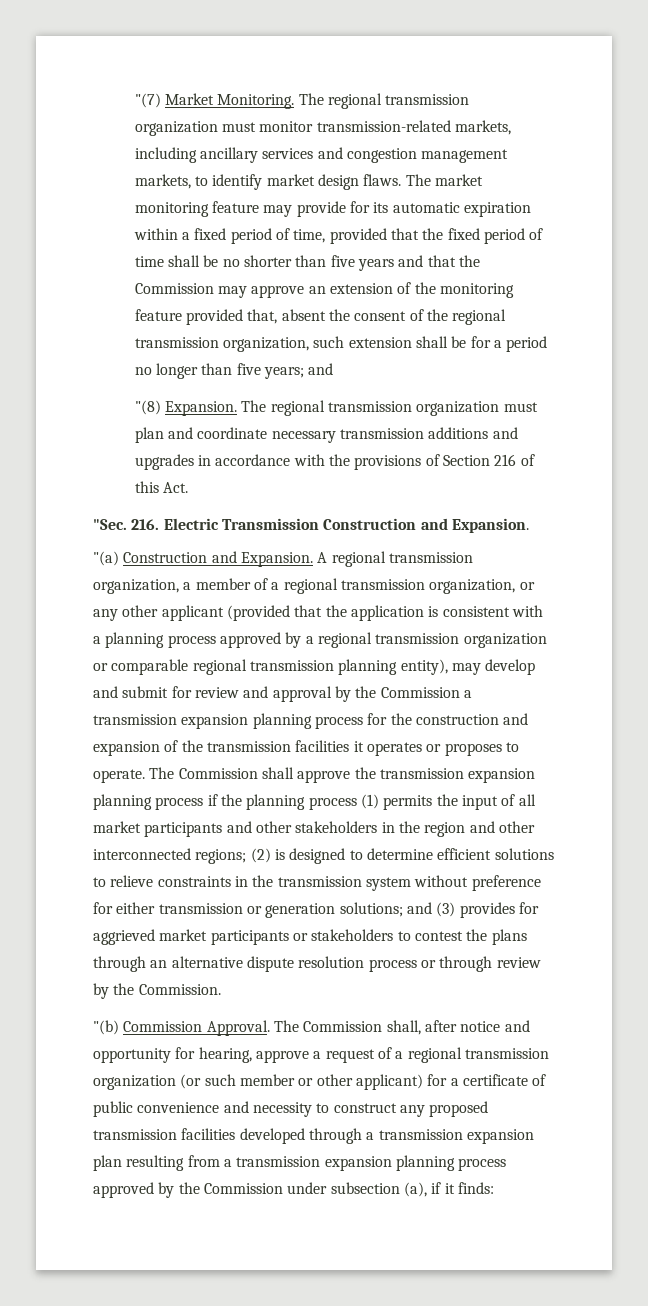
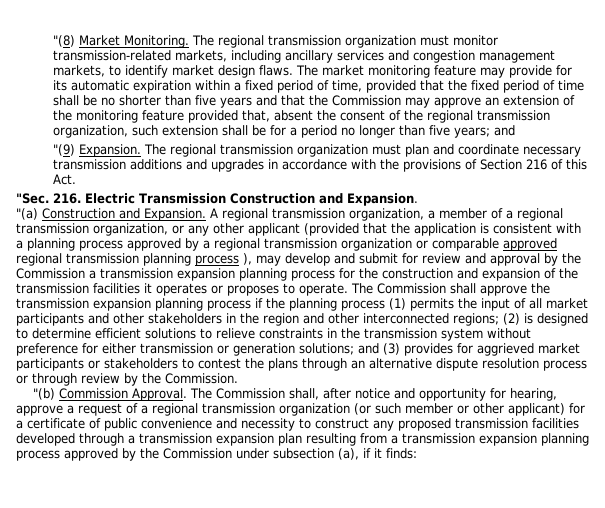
[134,93,161,108] "(7) -> [52,35,75,47] "(8)
[134,400,161,415] "(8) -> [52,144,75,156] "(9)
(189, 667) none -> [503,238,557,251] approved
[400,659,448,675] entity), -> [195,253,252,266] process ),

